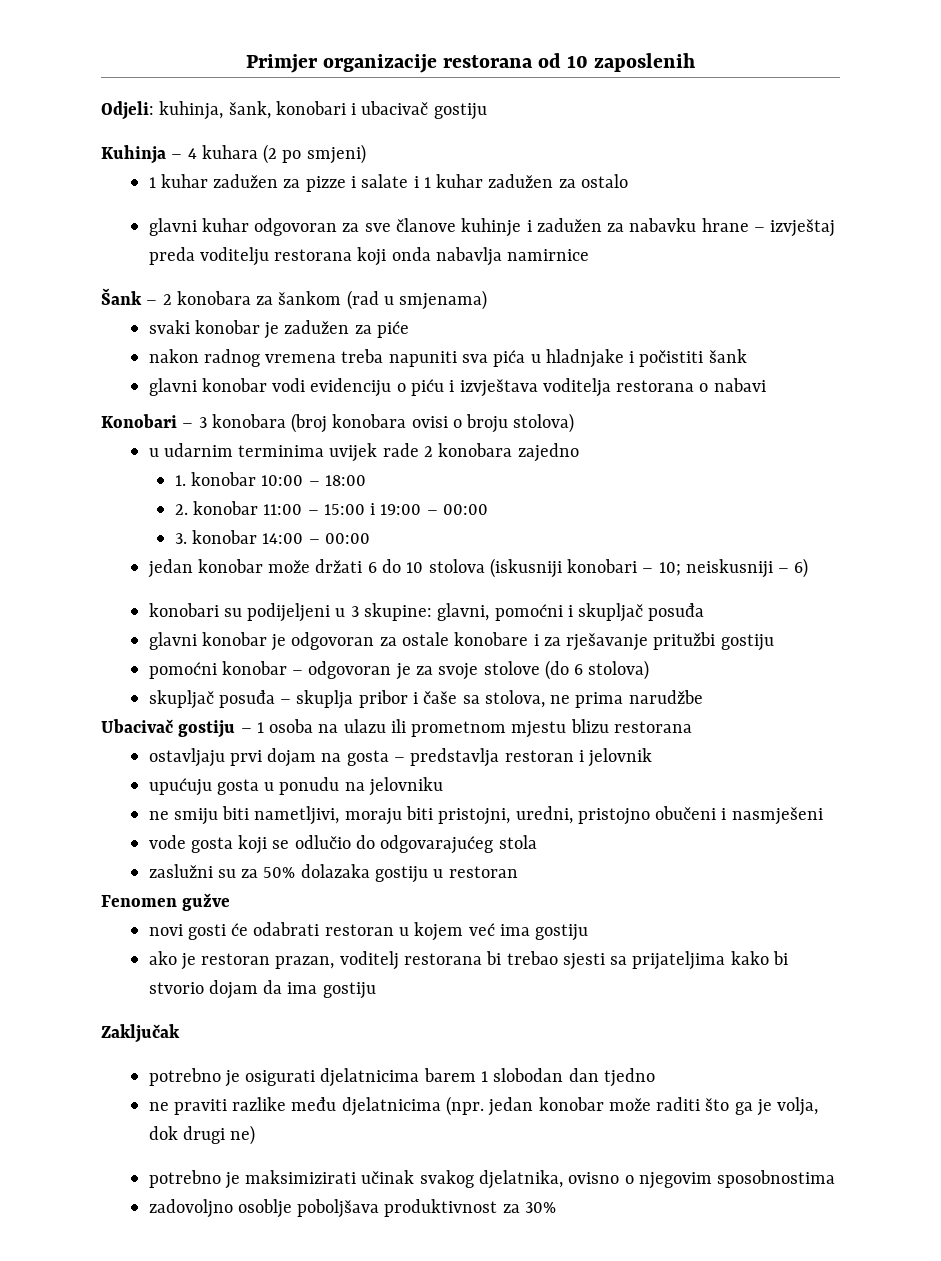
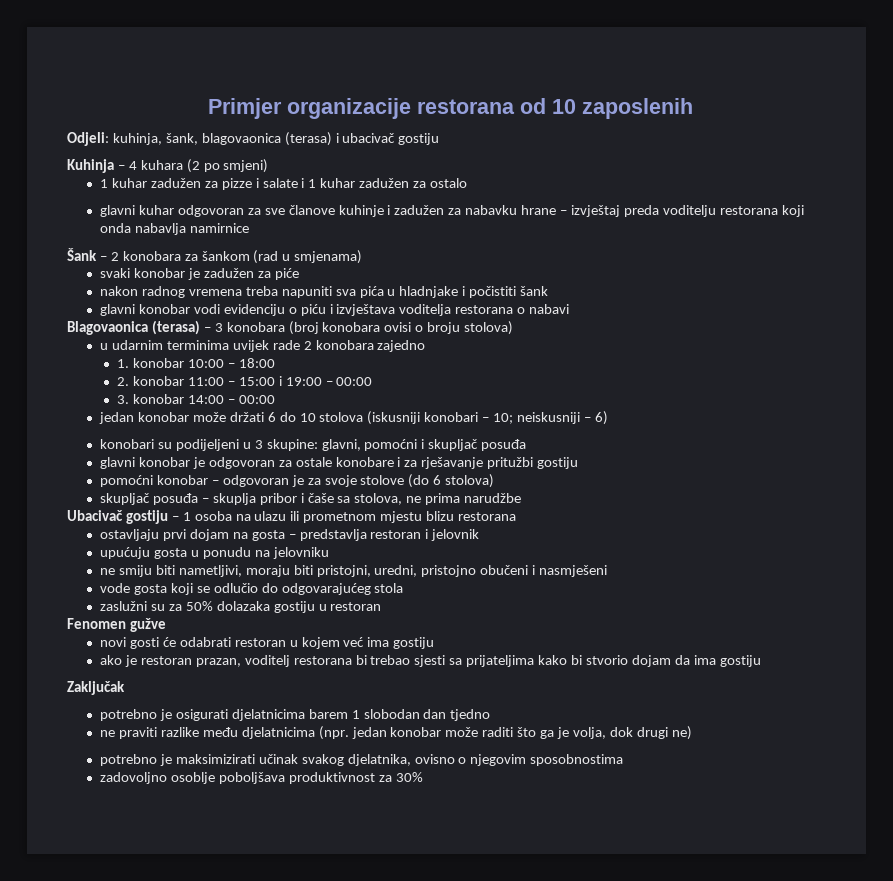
[275,101,346,115] konobari -> [201,132,332,146] blagovaonica (terasa)
[101,414,177,428] Konobari -> [67,320,200,335] Blagovaonica (terasa)

